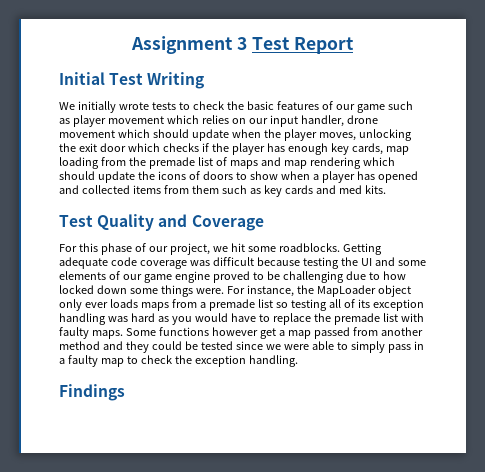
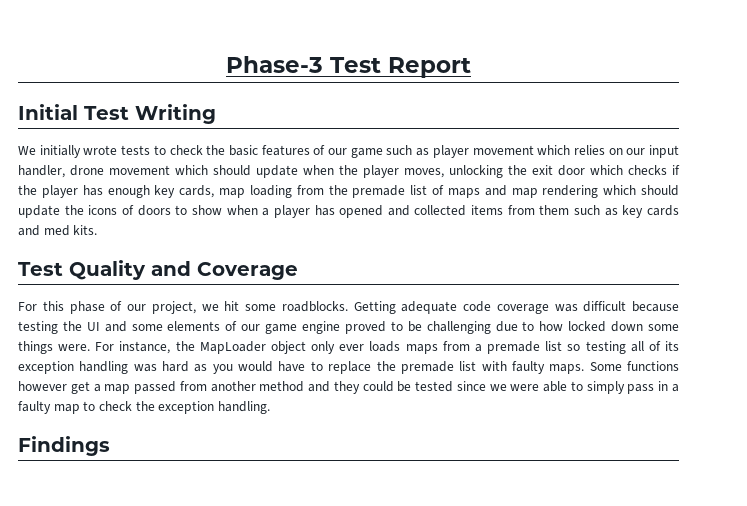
[131,36,248,54] Assignment 3 -> [226,56,323,73] Phase-3

